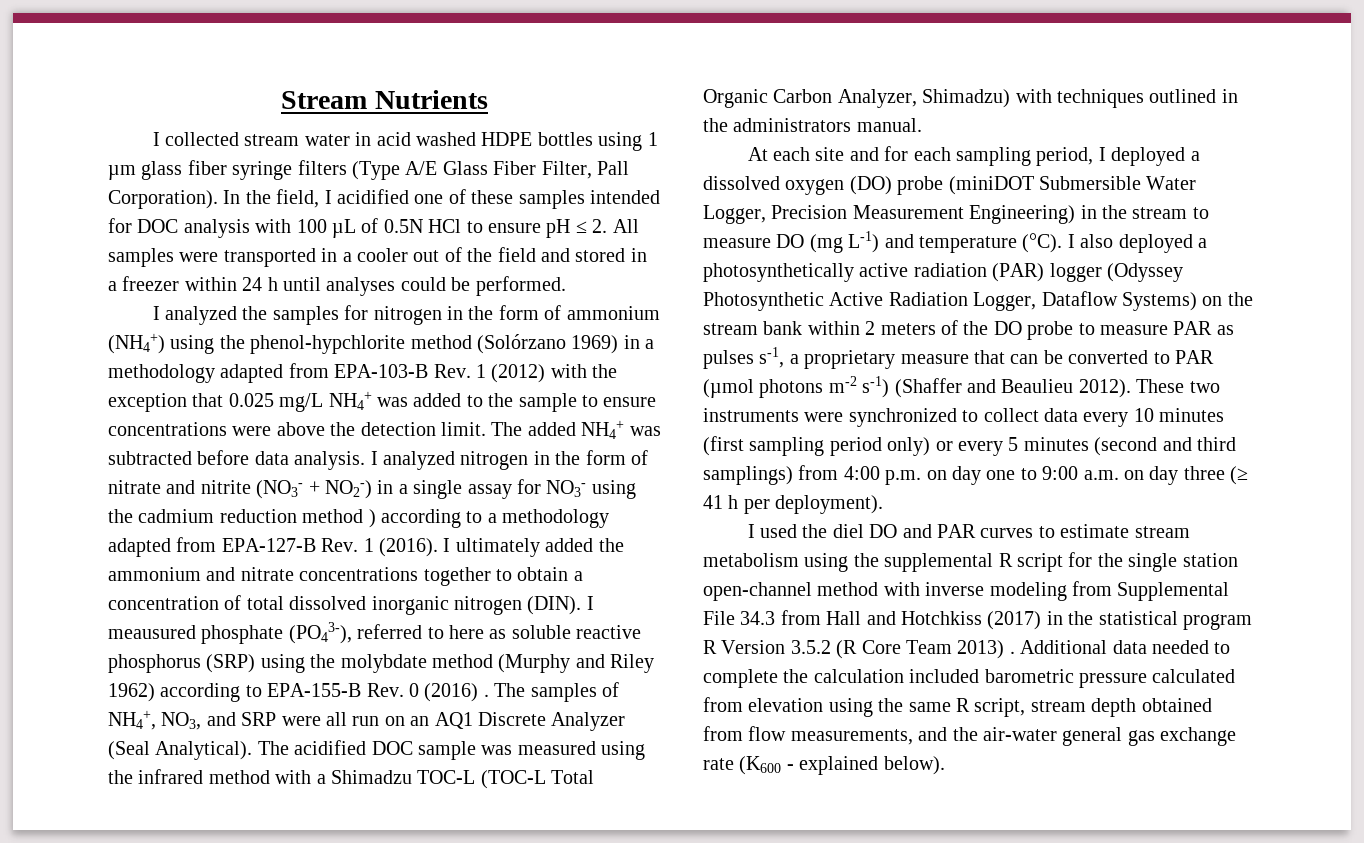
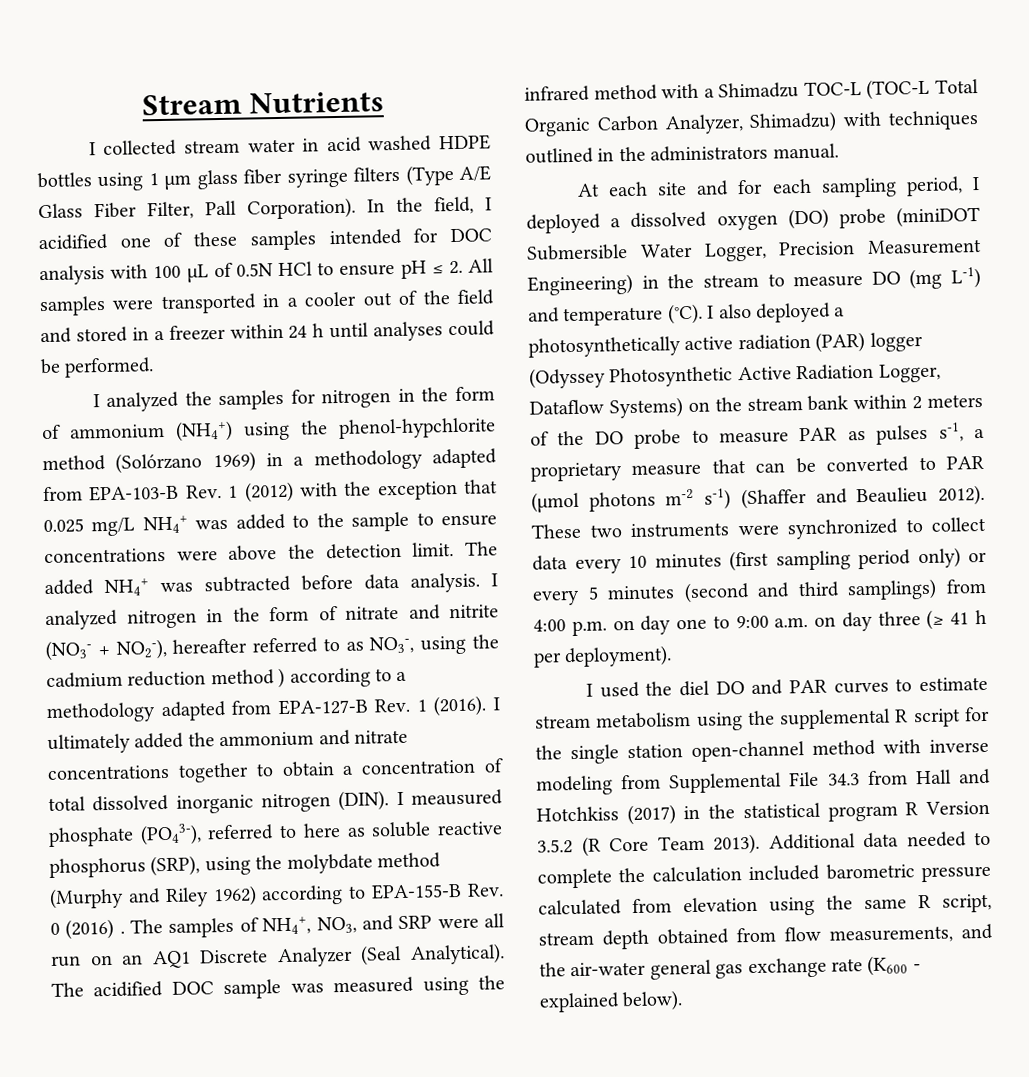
[325,479,587,499] NO2-) in a single assay for NO3- -> [115,636,415,660] NO2-), hereafter referred to as NO3-,
[206,654,256,673] (SRP) -> [150,855,201,877] (SRP),
[957,640,1015,659] 2013) . -> [713,833,760,855] 2013).

